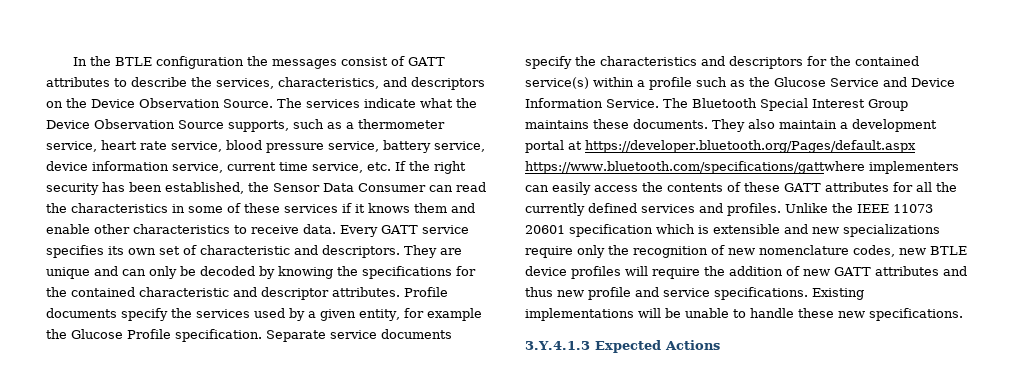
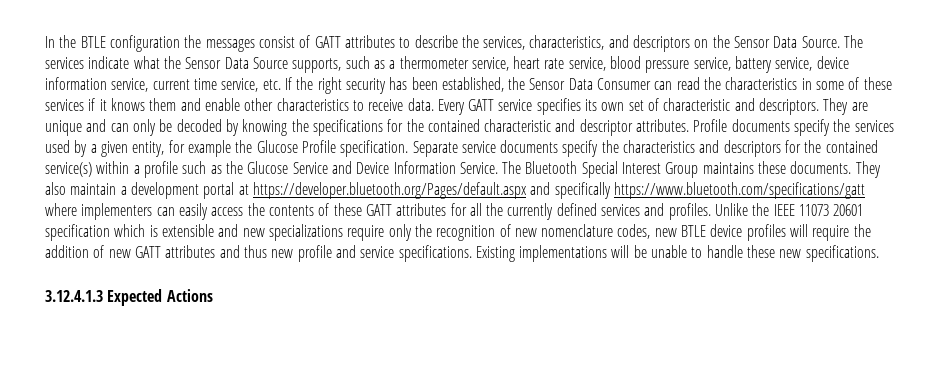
[91,98,220,108] Device Observation -> [734,36,798,48] Sensor Data
[46,119,175,129] Device Observation -> [185,57,249,69] Sensor Data
[525,161,865,174] https://www.bluetooth.com/specifications/gattwhere -> [530,182,865,199] [45,203,77,216] and specifically https://www.bluetooth.com/specifications/gatt where
[525,341,590,350] 3.Y.4.1.3 -> [45,290,103,302] 3.12.4.1.3

